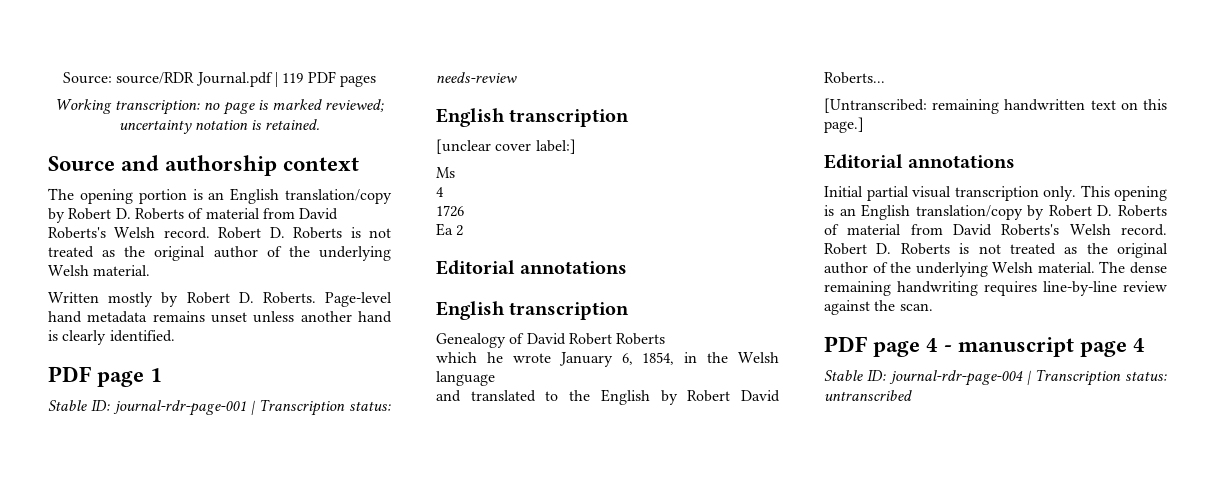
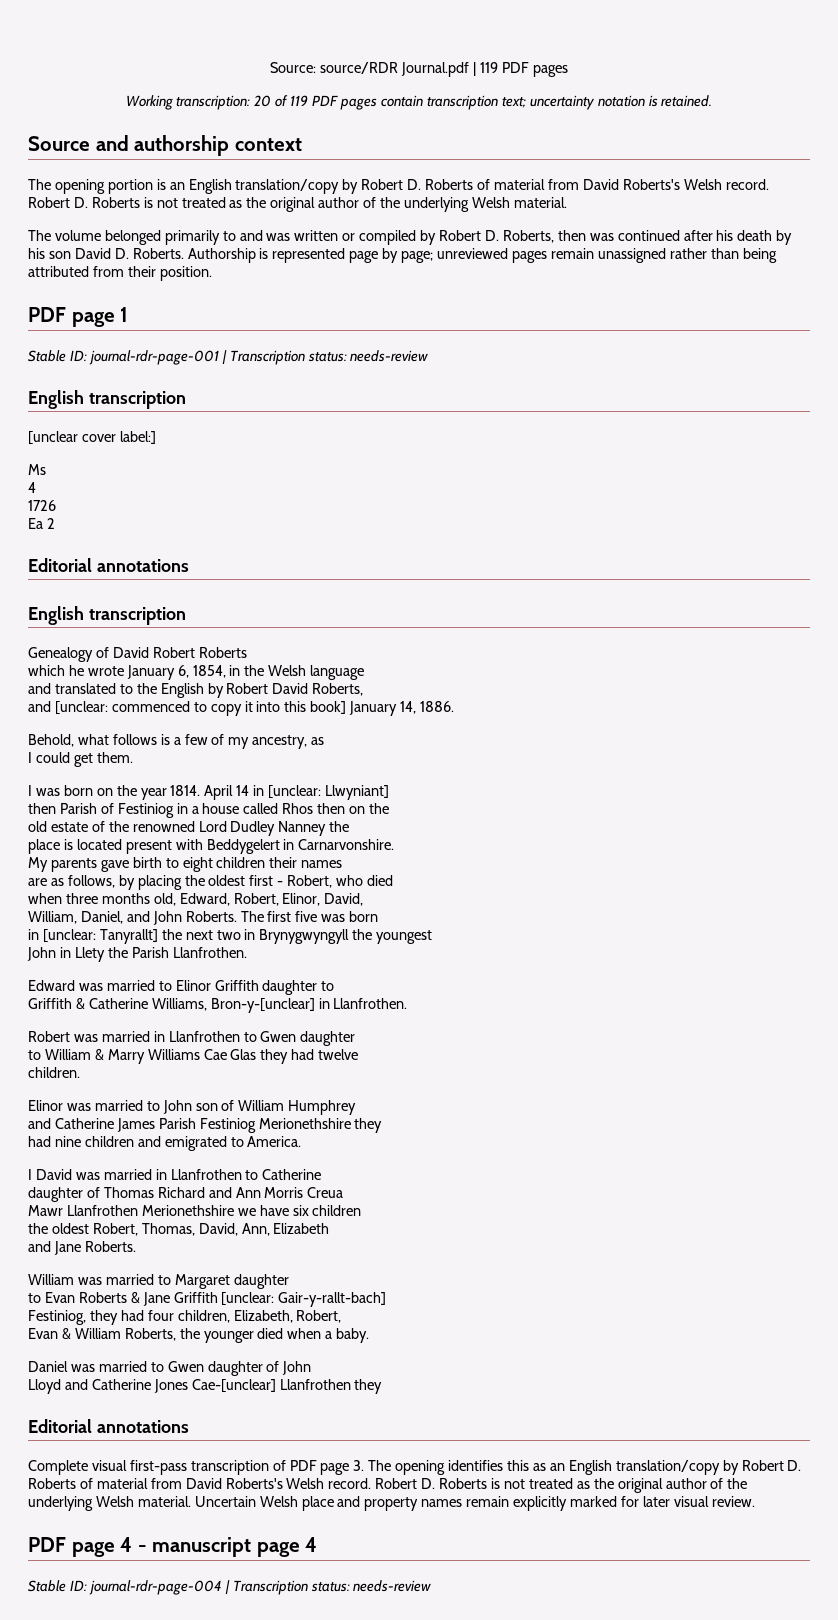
[204,99,385,115] no page is marked reviewed; -> [254,95,526,110] 20 of 119 PDF pages contain transcription text;
[48,292,392,307] [48,311,392,323] [48,330,175,345] Written mostly by Robert D. Roberts. Page-level hand metadata remains unset unless another hand is clearly identified. -> [28,230,793,245] [28,248,777,263] [28,266,212,281] The volume belonged primarily to and was written or compiled by Robert D. Roberts, then was continued after his death by his son David D. Roberts. Authorship is represented page by page; unreviewed pages remain unassigned rather than being attributed from their position.
[824,72,885,84] [824,98,1167,114] [824,117,864,133] [824,154,1016,169] [824,185,1167,201] [824,205,834,216] Roberts... // [Untranscribed: remaining handwritten text on this page.] // Editorial annotations // Initial partial visual transcription only. This opening is -> [312,683,364,696] [28,701,455,716] [28,734,325,749] [28,752,133,767] [28,785,390,800] [28,803,390,818] [28,821,350,836] [28,839,395,854] [28,857,343,872] [28,875,394,890] [28,893,364,906] [28,911,379,925] [28,929,433,944] [27,947,247,962] [28,980,335,995] [28,998,408,1013] [28,1031,356,1046] [28,1049,359,1064] [28,1067,80,1078] [28,1100,357,1115] [28,1118,383,1133] [28,1136,302,1151] [28,1169,322,1180] [28,1187,344,1202] [28,1205,362,1216] [28,1223,330,1236] [28,1241,136,1255] [28,1274,289,1289] [28,1292,387,1307] [28,1310,342,1325] [28,1328,370,1343] [28,1361,312,1376] [28,1379,383,1394] [28,1419,189,1433] [28,1460,546,1475] Roberts, // and [unclear: commenced to copy it into this book] January 14, 1886. // Behold, what follows is a few of my ancestry, as // I could get them. // I was born on the year 1814. April 14 in [unclear: Llwyniant] // then Parish of Festiniog in a house called Rhos then on the // old estate of the renowned Lord Dudley Nanney the // place is located present with Beddygelert in Carnarvonshire. // My parents gave birth to eight children their names // are as follows, by placing the oldest first - Robert, who died // when three months old, Edward, Robert, Elinor, David, // William, Daniel, and John Roberts. The first five was born // in [unclear: Tanyrallt] the next two in Brynygwyngyll the youngest // John in Llety the Parish Llanfrothen. // Edward was married to Elinor Griffith daughter to // Griffith & Catherine Williams, Bron-y-[unclear] in Llanfrothen. // Robert was married in Llanfrothen to Gwen daughter // to William & Marry Williams Cae Glas they had twelve // children. // Elinor was married to John son of William Humphrey // and Catherine James Parish Festiniog Merionethshire they // had nine children and emigrated to America. // I David was married in Llanfrothen to Catherine // daughter of Thomas Richard and Ann Morris Creua // Mawr Llanfrothen Merionethshire we have six children // the oldest Robert, Thomas, David, Ann, Elizabeth // and Jane Roberts. // William was married to Margaret daughter // to Evan Roberts & Jane Griffith [unclear: Gair-y-rallt-bach] // Festiniog, they had four children, Elizabeth, Robert, // Evan & William Roberts, the younger died when a baby. // Daniel was married to Gwen daughter of John // Lloyd and Catherine Jones Cae-[unclear] Llanfrothen they // Editorial annotations // Complete visual first-pass transcription of PDF page 3. The opening identifies this as
[1099,261,1167,274] [824,281,1167,296] [824,300,933,315] The dense remaining handwriting requires line-by-line review against the scan. -> [194,1496,755,1511] Uncertain Welsh place and property names remain explicitly marked for later visual review.
[824,390,912,401] untranscribed -> [353,1580,432,1592] needs-review

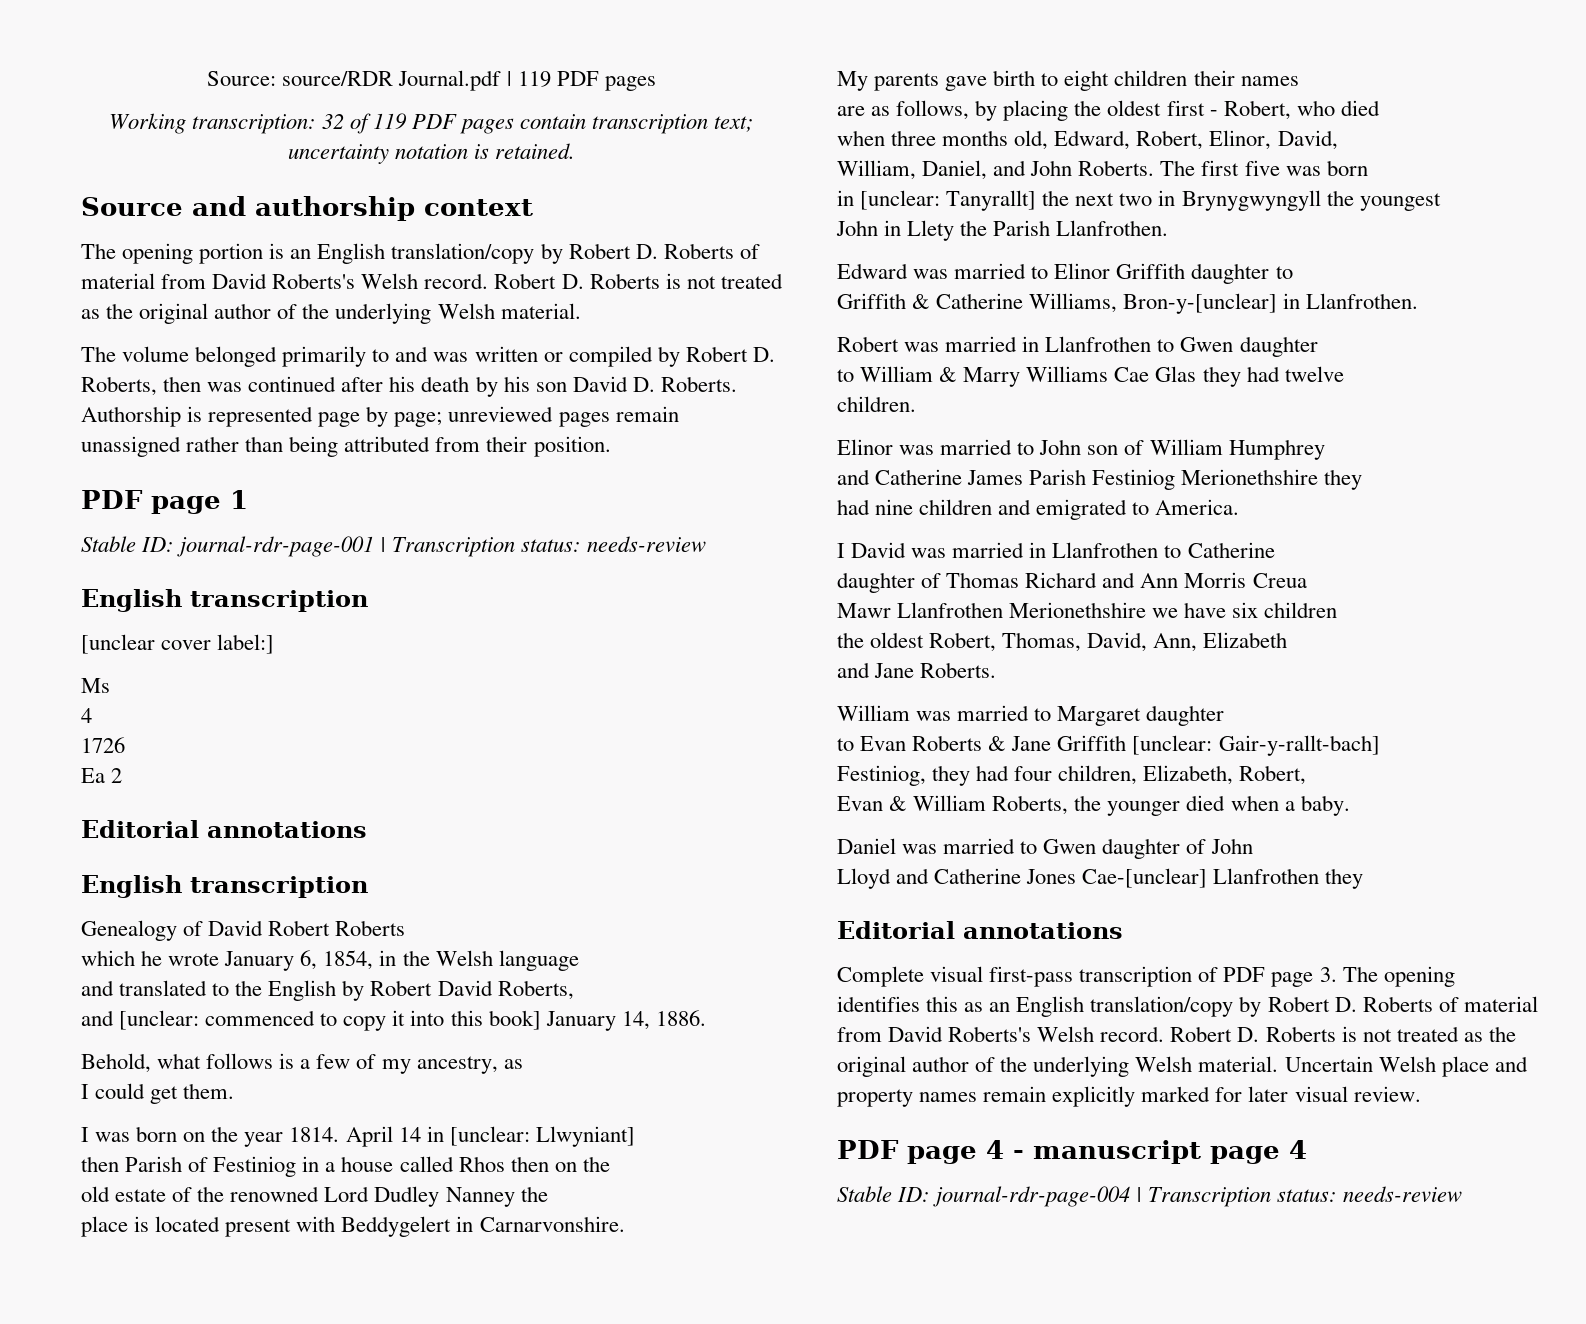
[254,95,272,107] 20 -> [321,114,344,129] 32

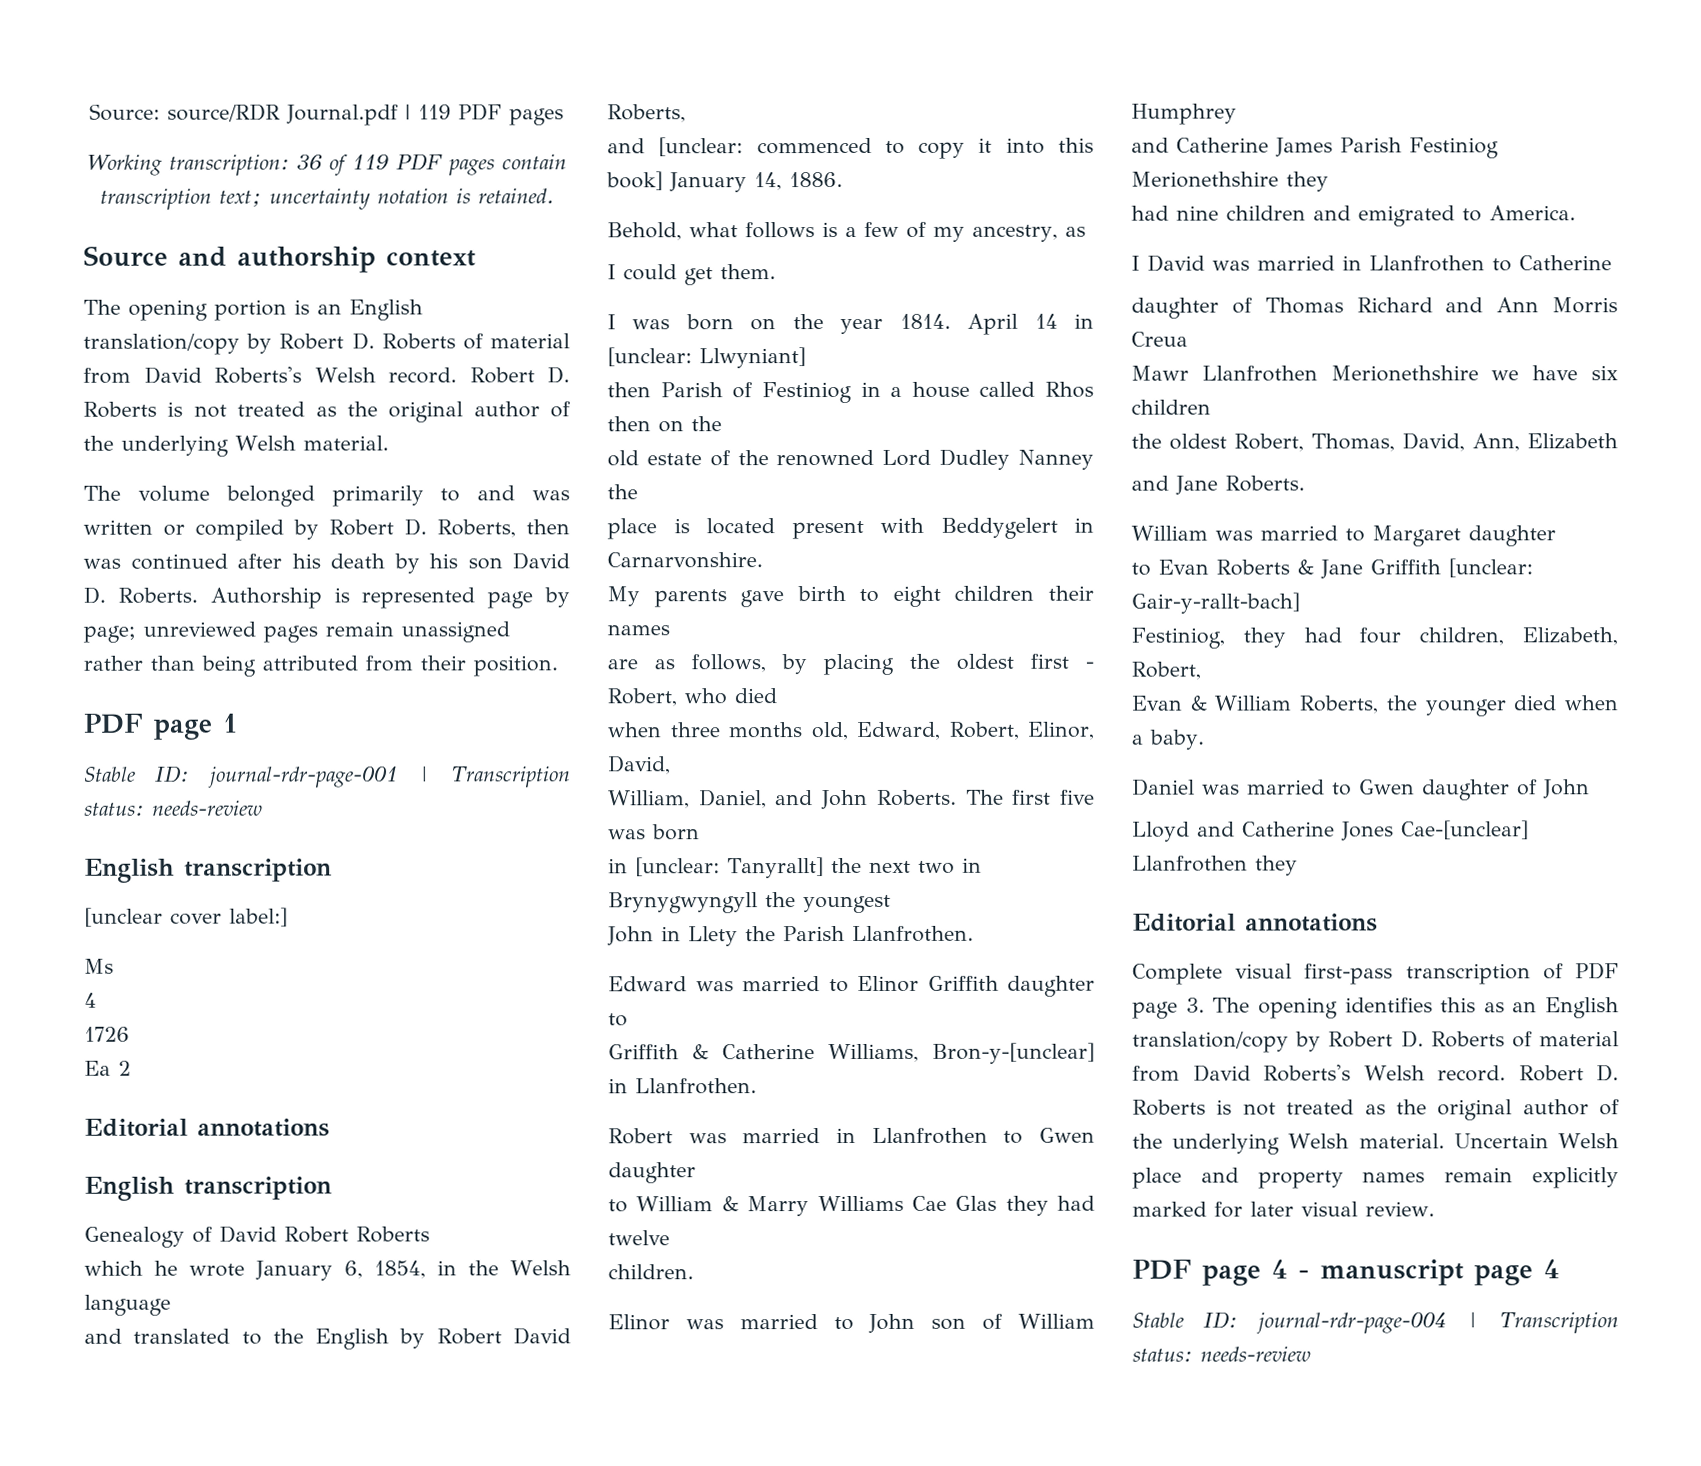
[321,114,344,129] 32 -> [297,154,324,170] 36

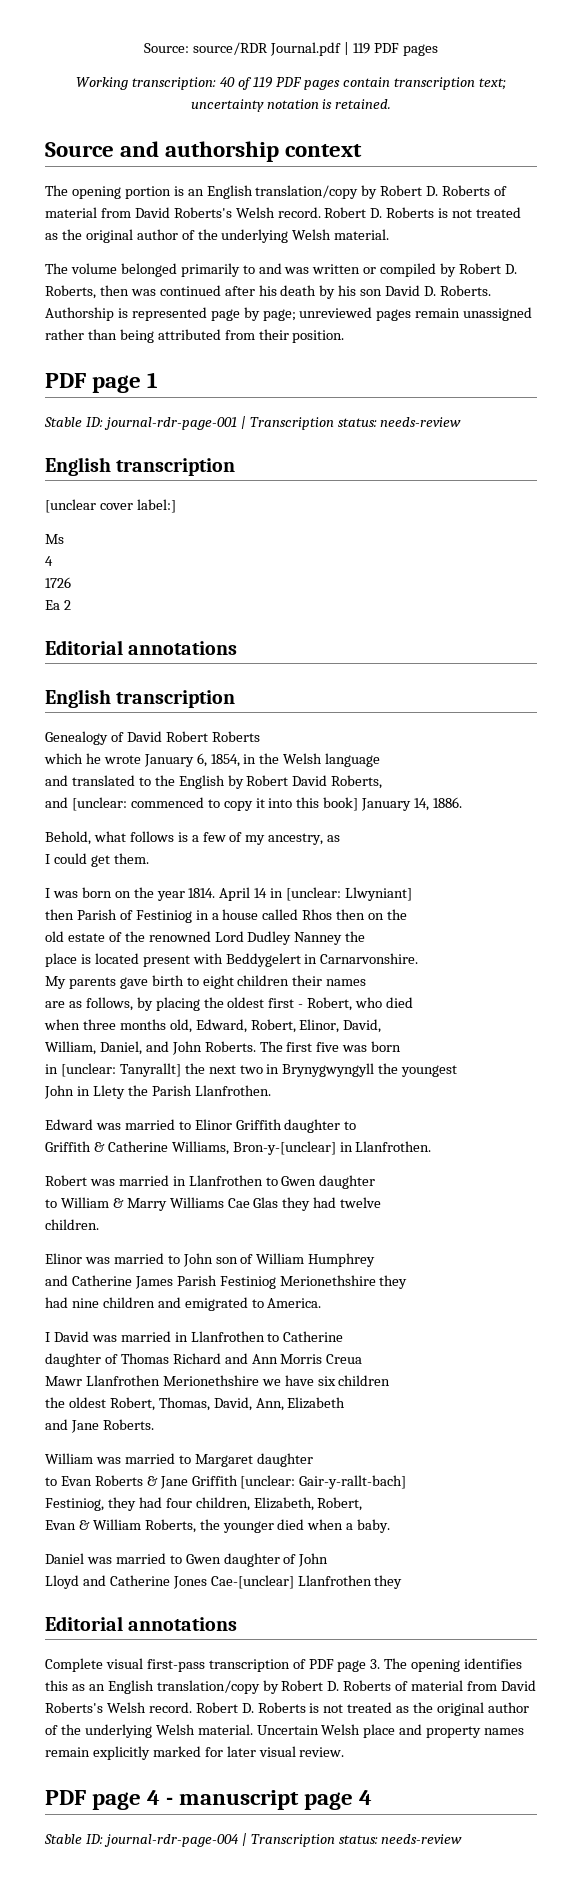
[297,154,324,170] 36 -> [220,77,236,87] 40

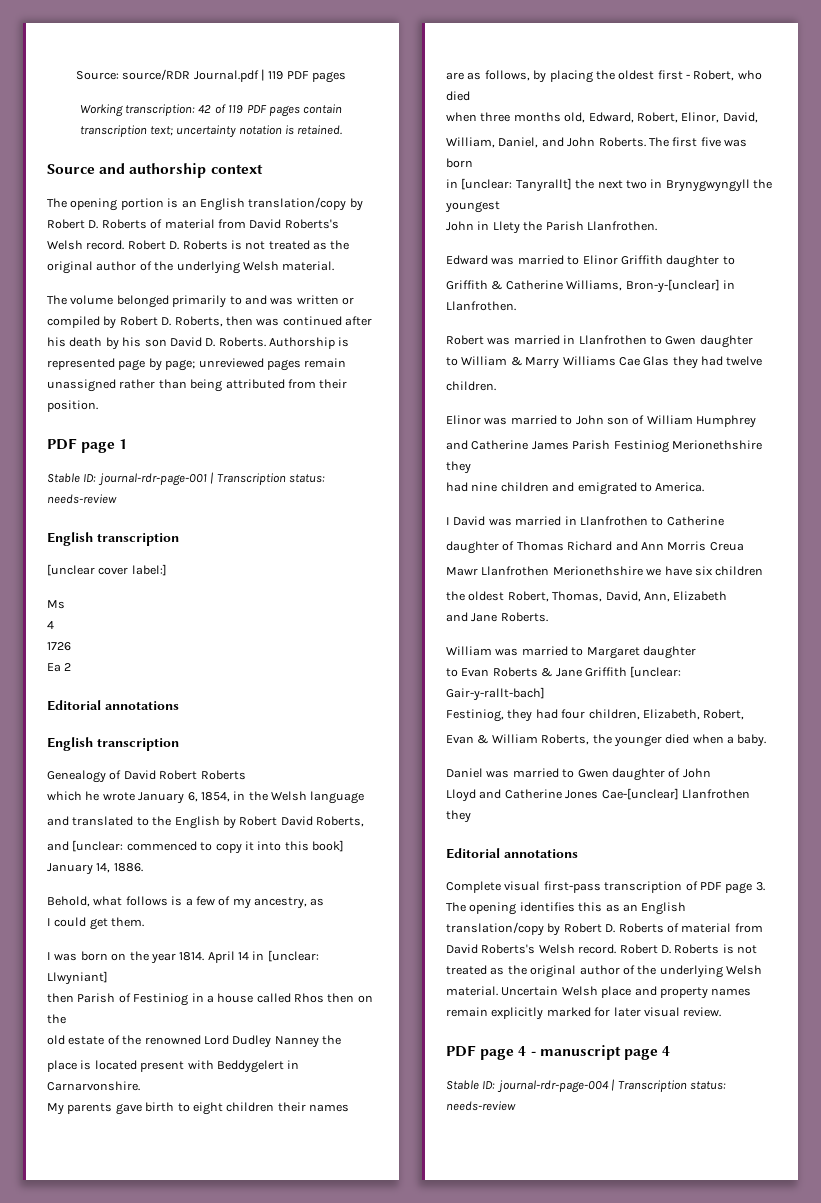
[220,77,236,87] 40 -> [198,105,212,113] 42

